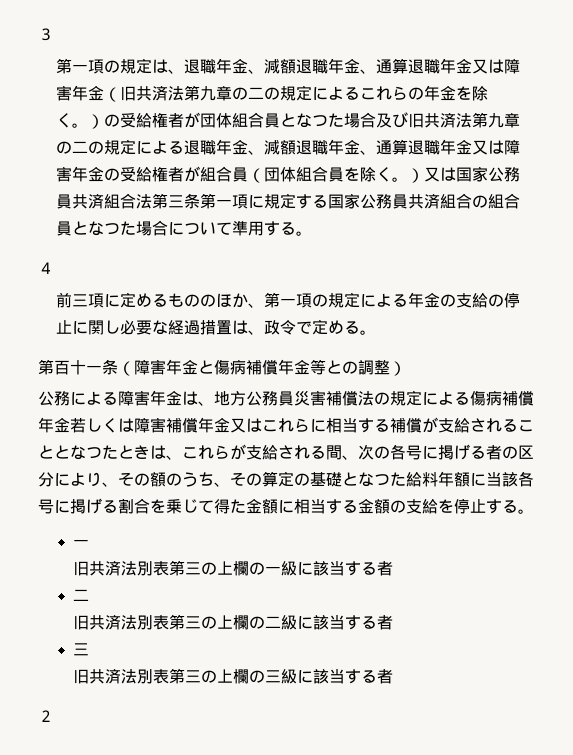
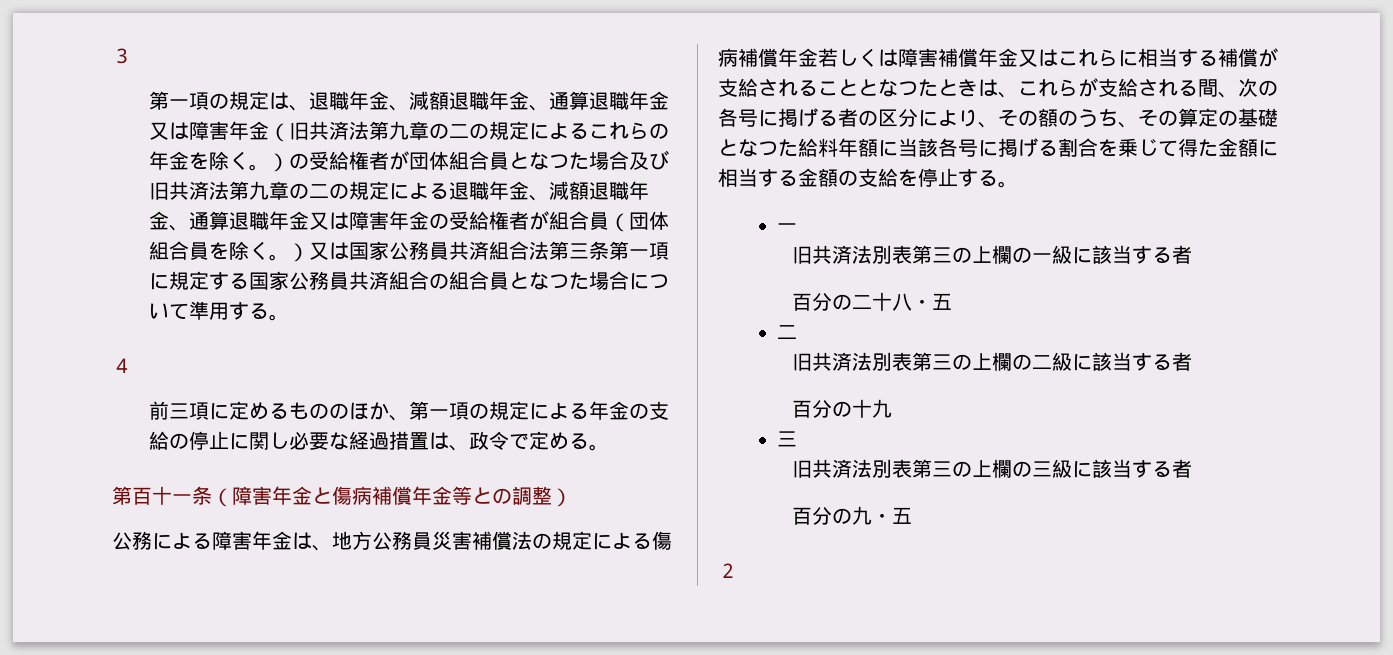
(394, 568) none -> [792,292,953,311] // 百分の二十八・五
(394, 622) none -> [792,399,893,418] // 百分の十九
(394, 676) none -> [792,506,913,525] // 百分の九・五

